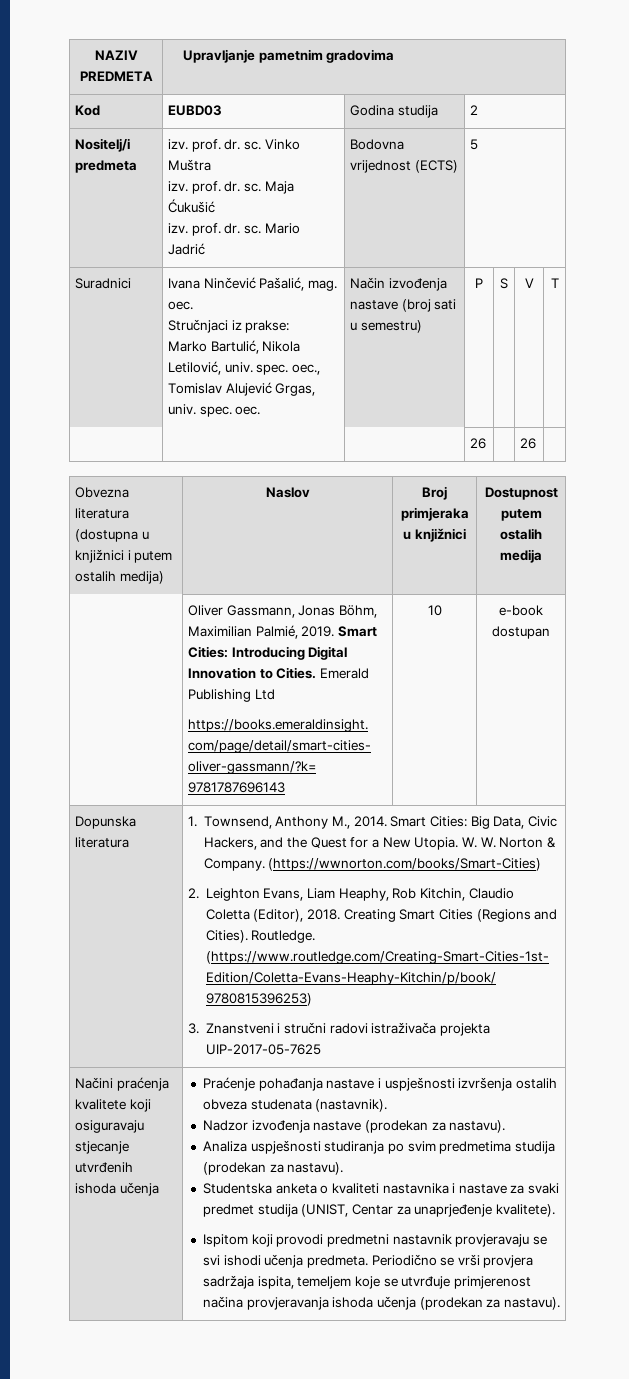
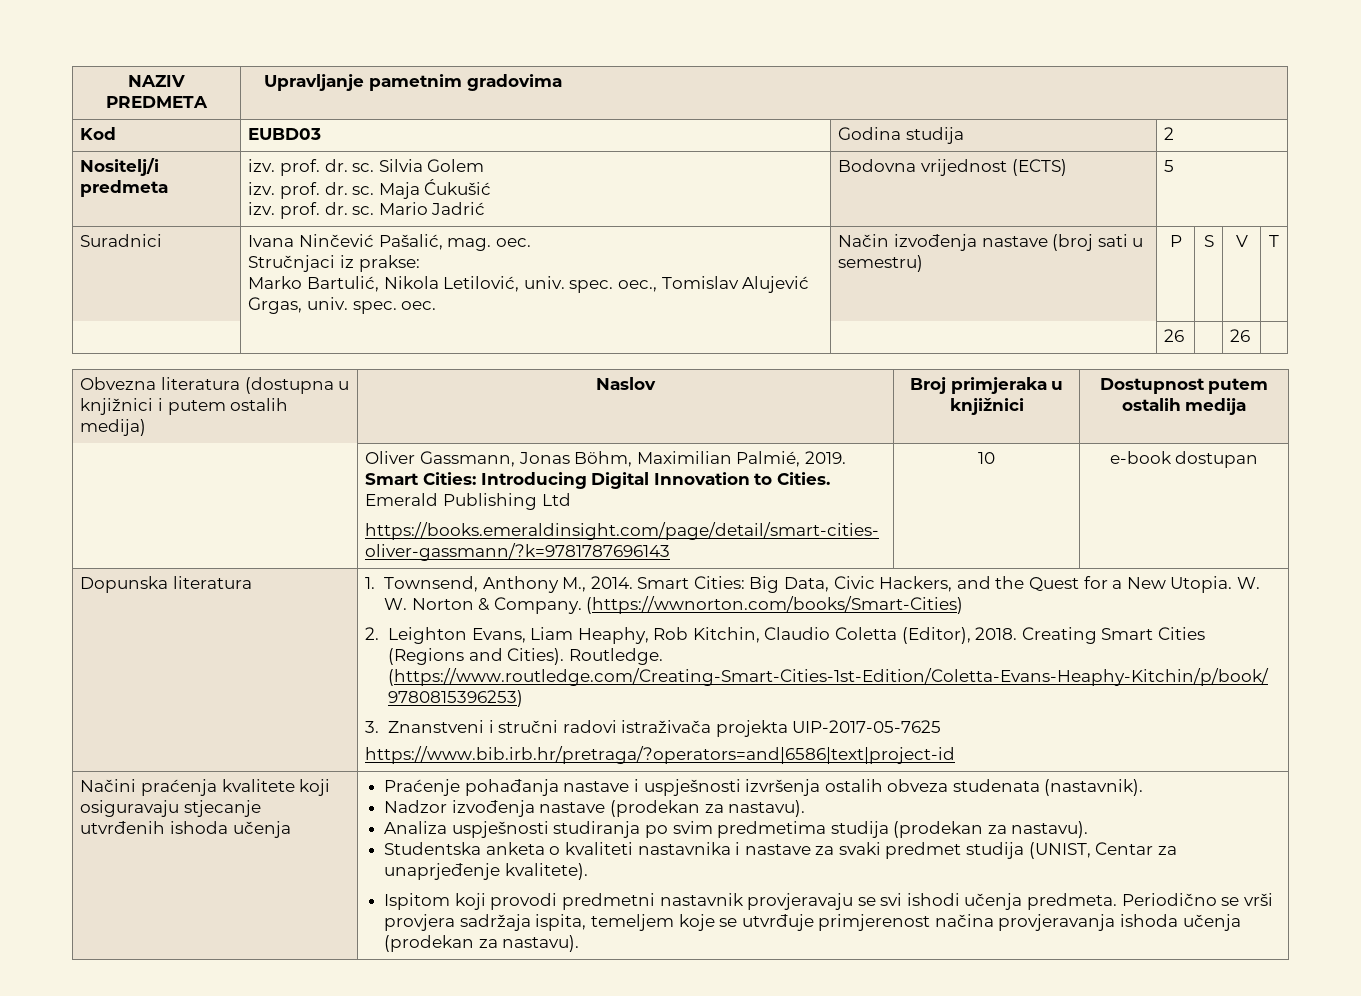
[264,139,300,150] [168,159,212,171] Vinko Muštra -> [378,159,485,172] Silvia Golem
(321, 1049) none -> [365,746,956,764] // https://www.bib.irb.hr/pretraga/?operators=and|6586|text|project-id

